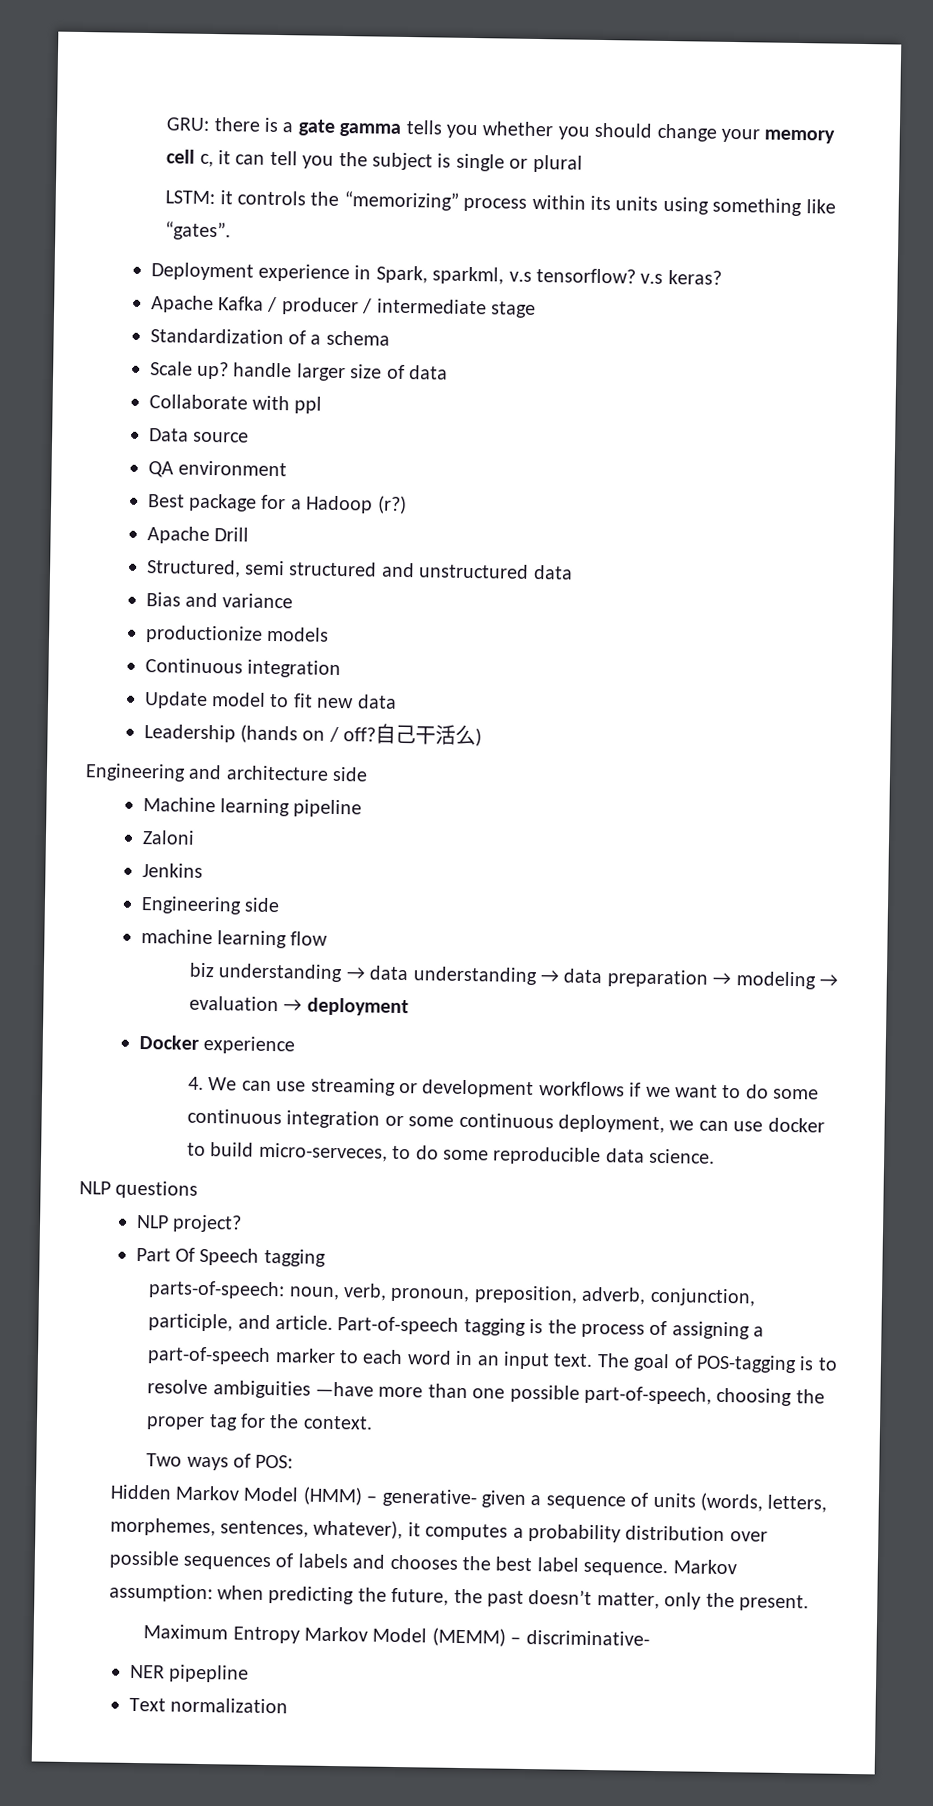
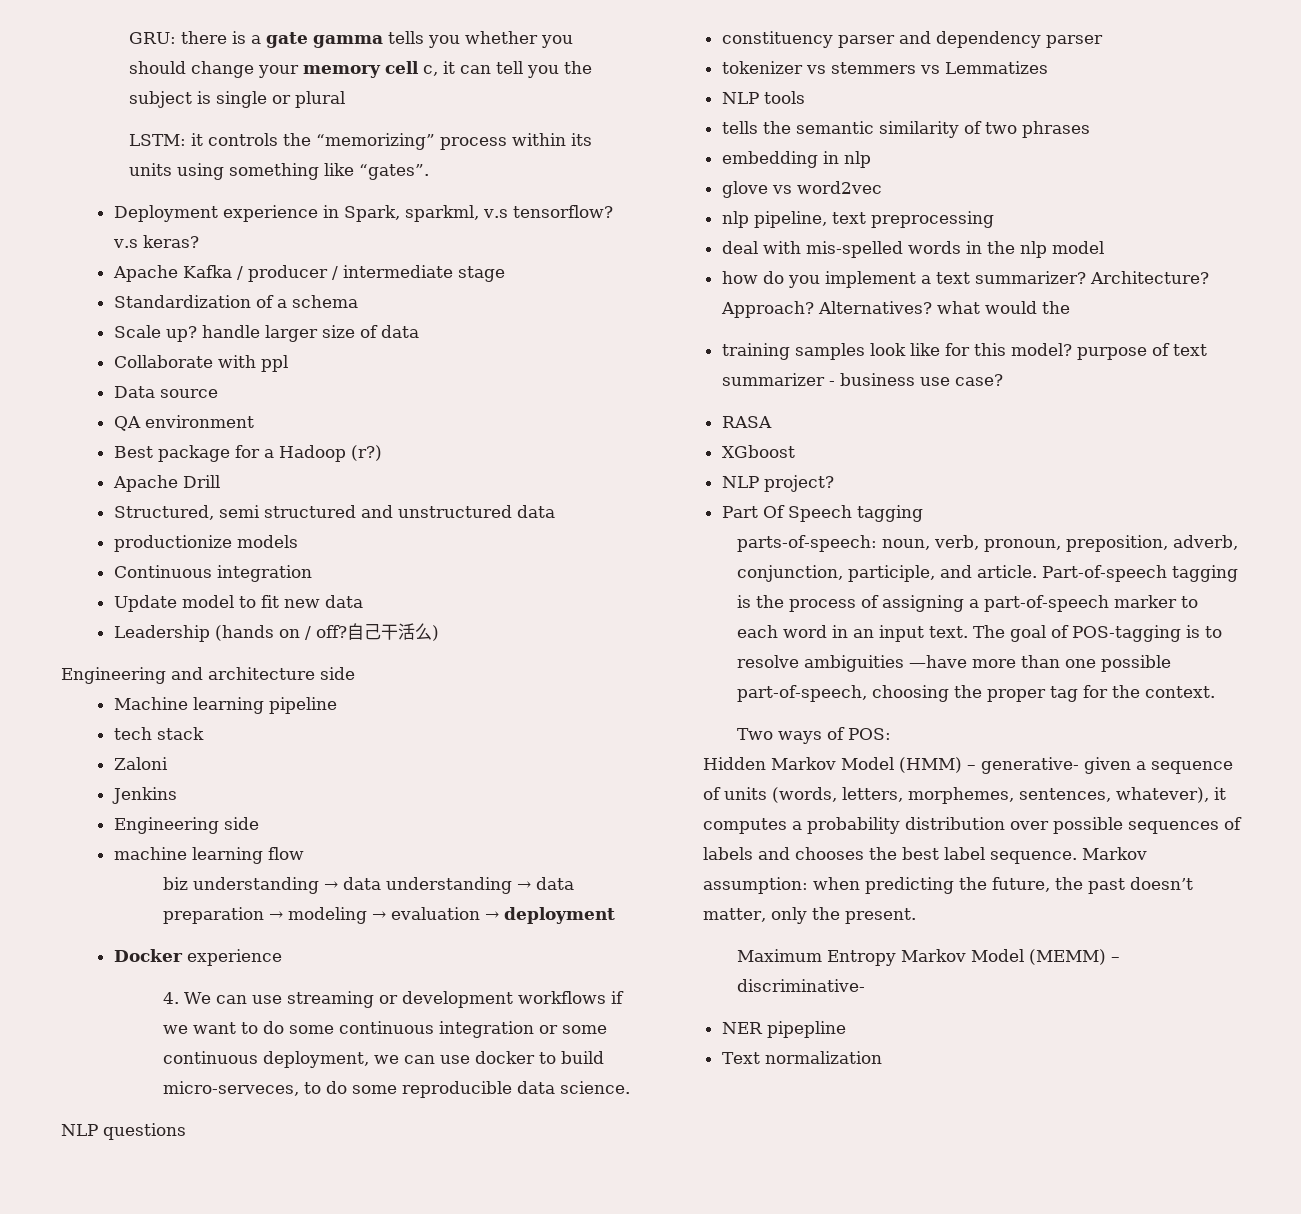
[145,592,294,609] // Bias and variance -> (555, 511) none
(363, 808) none -> [113,727,204,740] // tech stack
(199, 1189) none -> [721,31,1103,48] [721,61,1048,74] [721,91,805,104] [721,121,1090,138] [721,151,871,168] [721,181,882,198] [721,211,994,228] [721,241,1104,258] [721,271,1209,288] [720,301,1070,318] [721,343,1207,360] [721,373,1003,386] [721,416,772,428] [721,445,795,458] // constituency parser and dependency parser // tokenizer vs stemmers vs Lemmatizes // NLP tools // tells the semantic similarity of two phrases // embedding in nlp // glove vs word2vec // nlp pipeline, text preprocessing // deal with mis-spelled words in the nlp model // how do you implement a text summarizer? Architecture? Approach? Alternatives? what would the // training samples look like for this model? purpose of text summarizer - business use case? // RASA // XGboost

